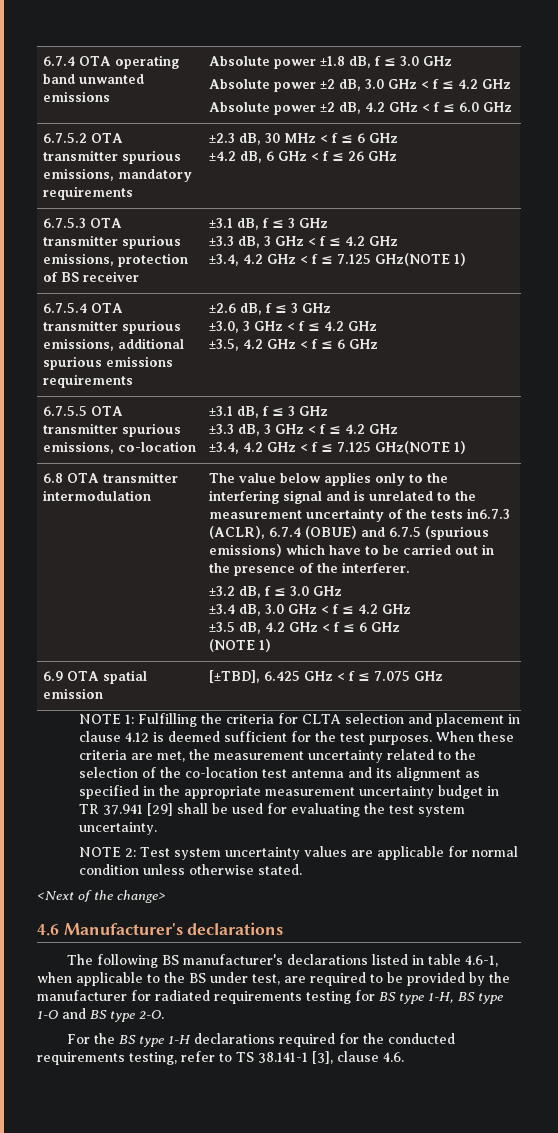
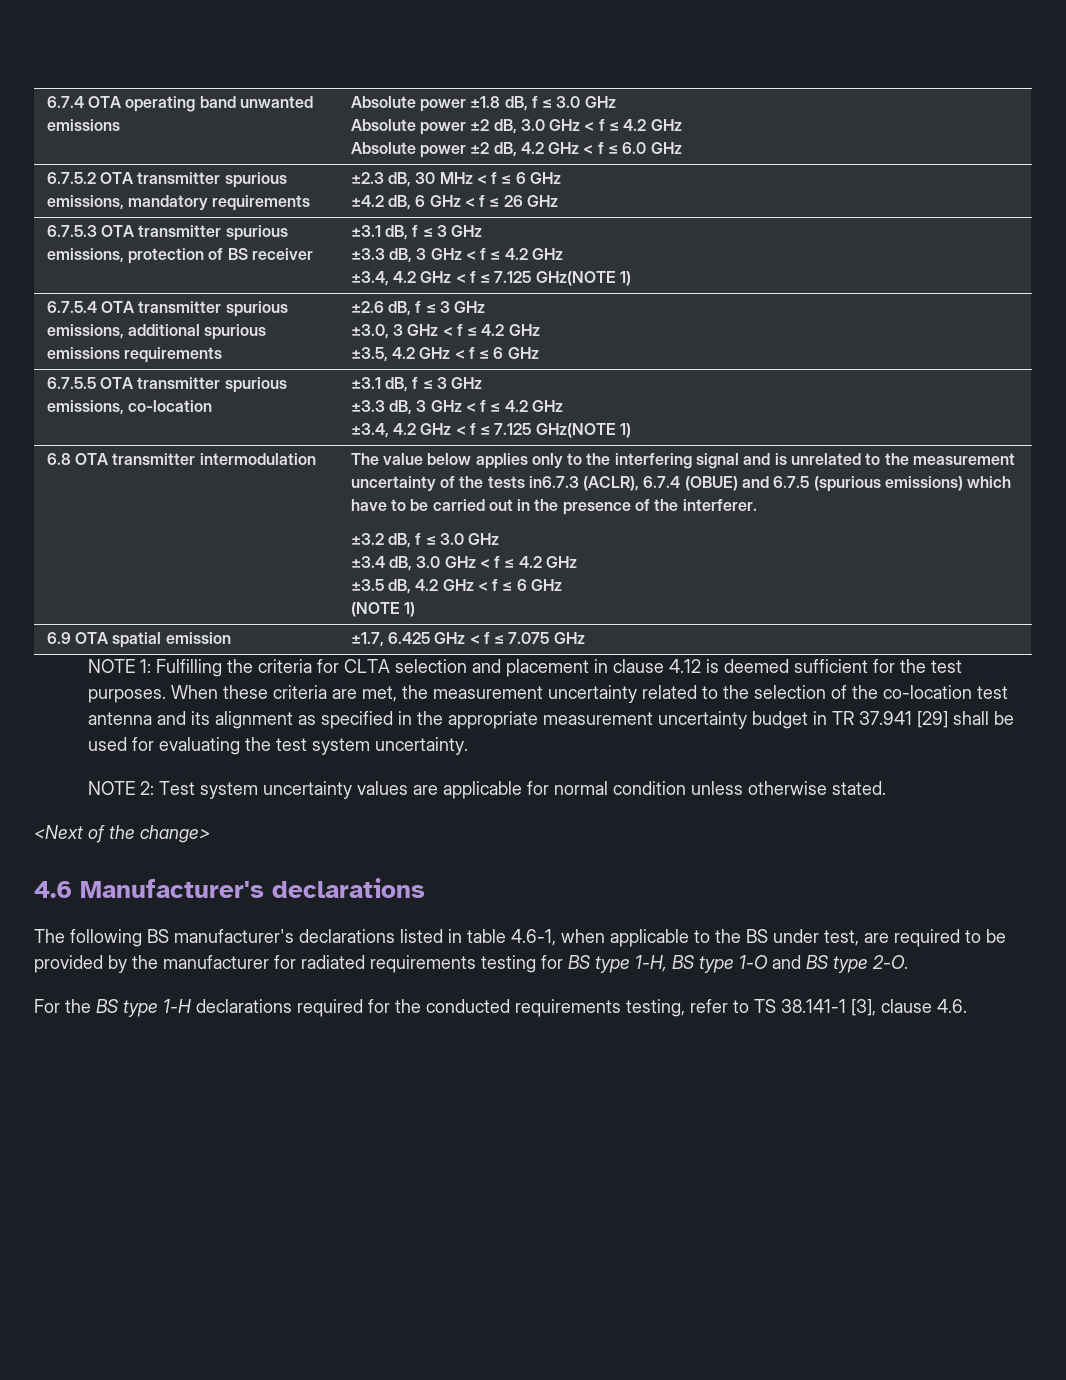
[209,670,261,683] [±TBD], -> [350,632,384,647] ±1.7,

